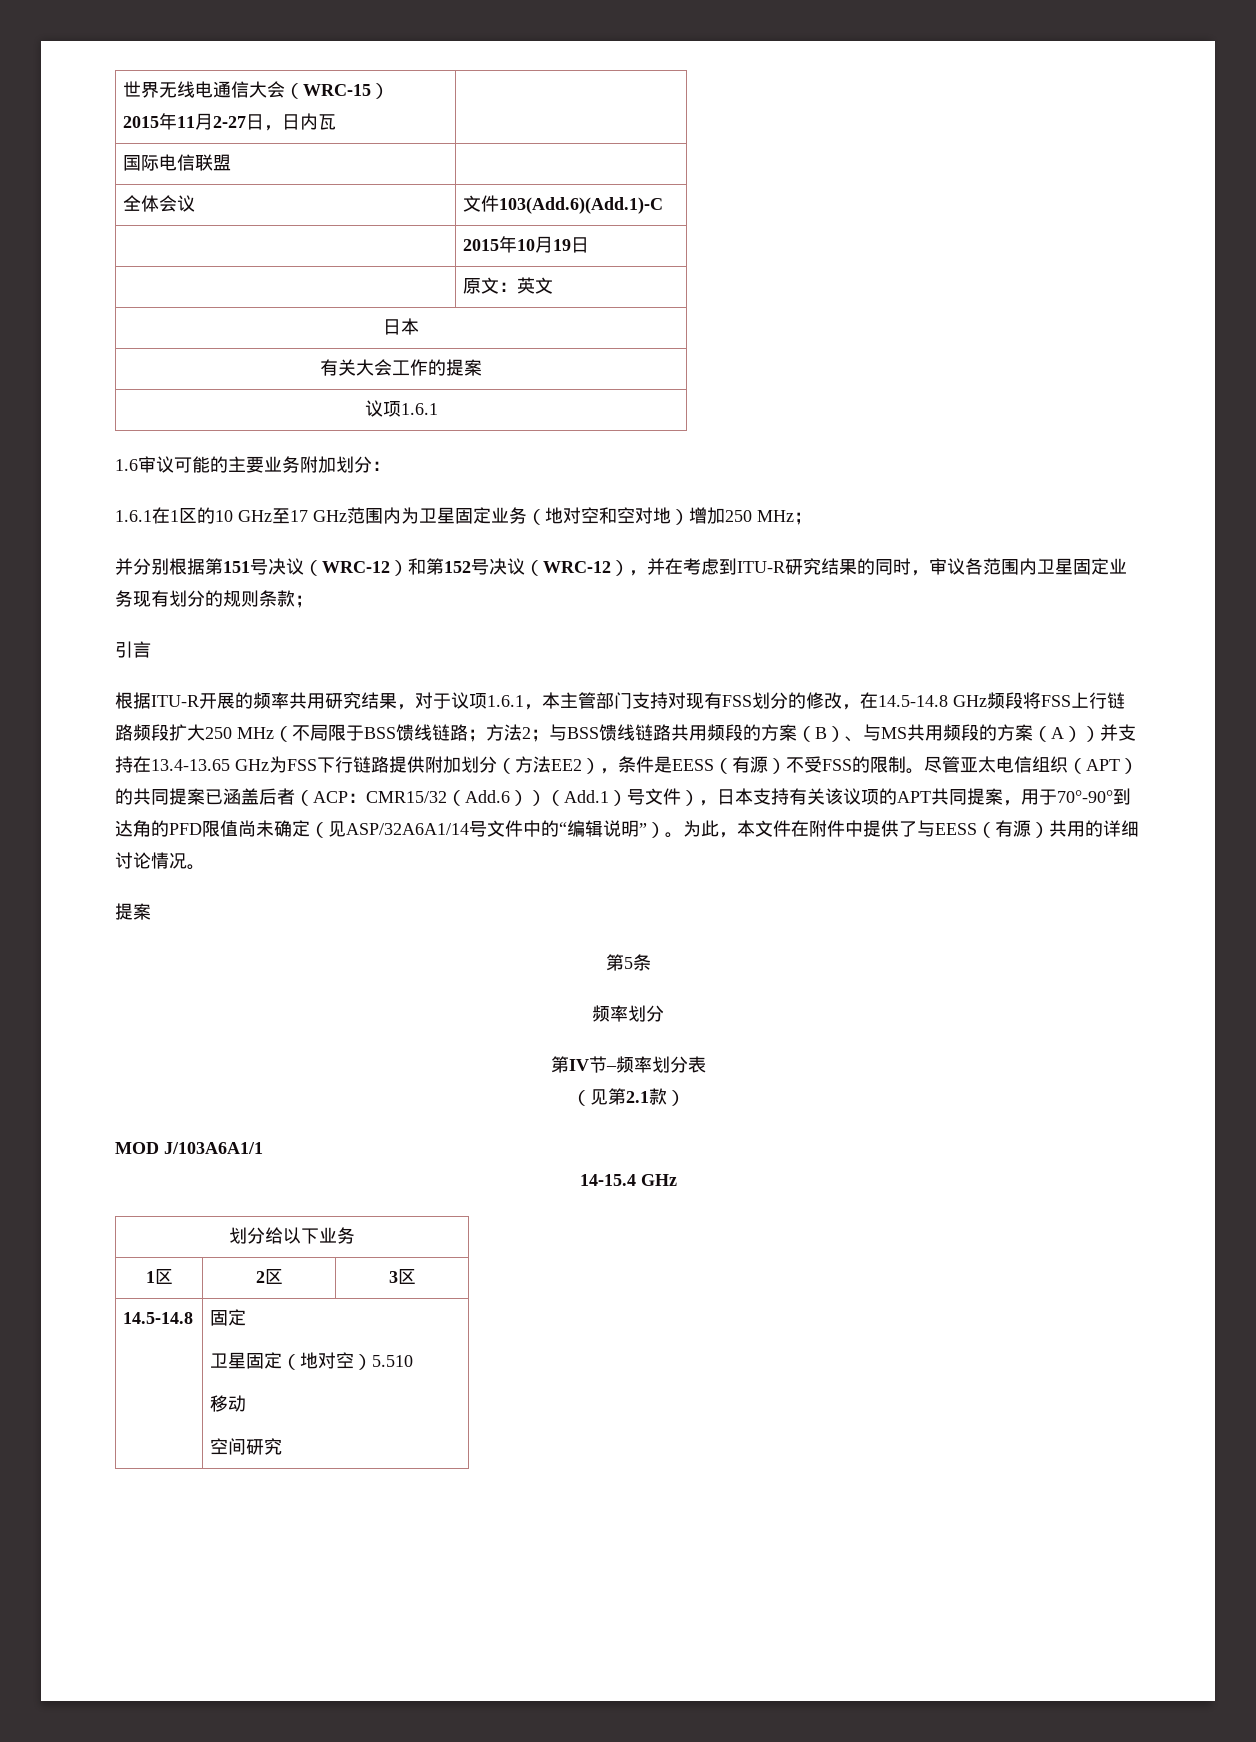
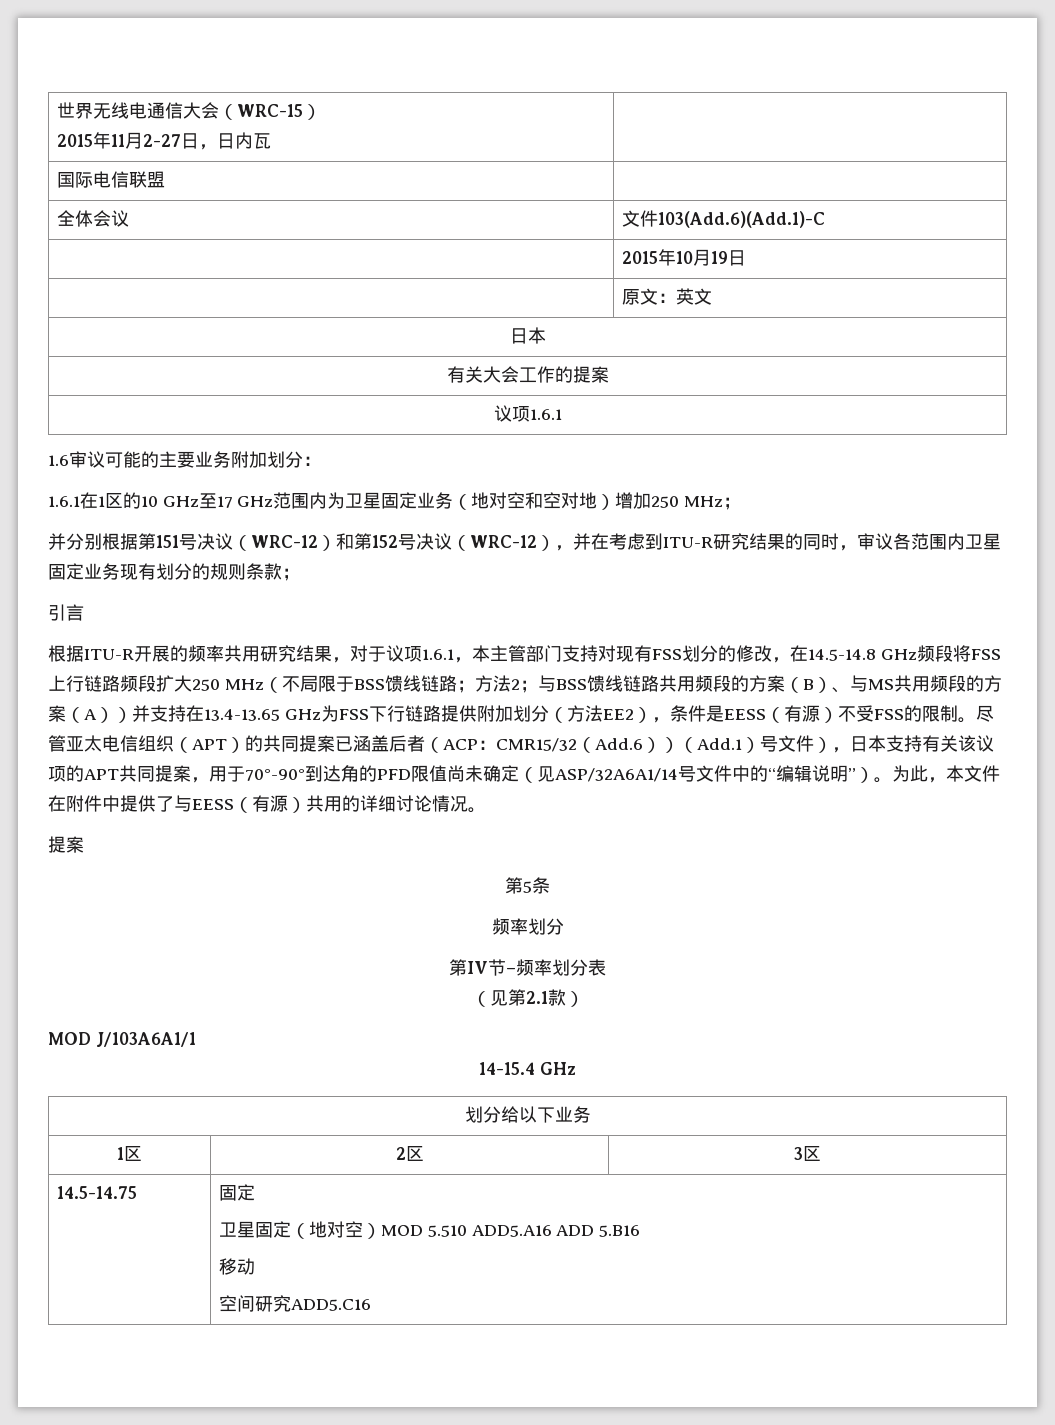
[123,1312,194,1324] 14.5-14.8 -> [57,1186,138,1199] 14.5-14.75
(373, 1362) none -> [381,1225,424,1236] MOD
(414, 1361) none -> [471,1225,641,1237] ADD5.A16 ADD 5.B16
(283, 1446) none -> [291,1299,372,1311] ADD5.C16

